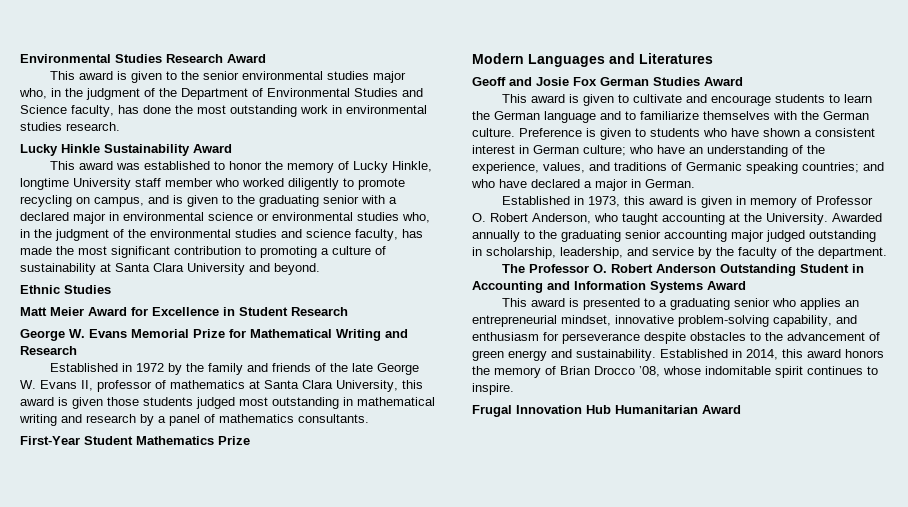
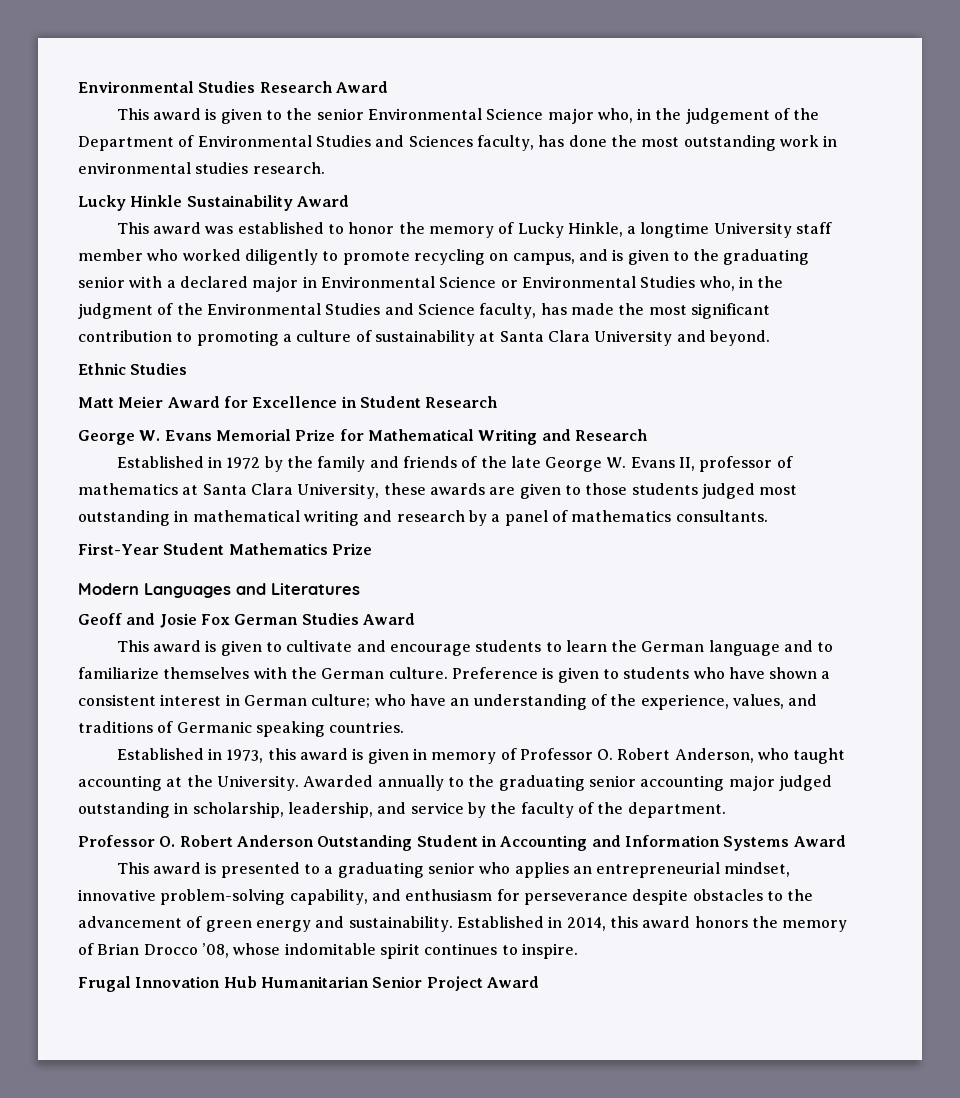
[242,71,370,80] environmental studies -> [367,108,544,120] Environmental Science
[86,88,140,100] judgment -> [685,108,770,124] judgement
[20,105,67,114] Science -> [408,135,473,147] Sciences
(433, 166) none -> [627,226,637,234] a
[123,212,430,223] [20,229,351,241] environmental science or environmental studies who, in the judgment of the environmental studies and science -> [320,276,784,291] [78,303,475,319] Environmental Science or Environmental Studies who, in the judgment of the Environmental Studies and Science
[402,380,423,389] [20,397,103,409] this award is given -> [383,483,581,499] these awards are given to
[802,162,884,173] [471,179,695,191] countries; and who have declared a major in German. -> [329,721,405,733] countries.
[502,264,526,273] The -> (726, 810) none
(698, 409) none -> [372,976,483,991] Senior Project

